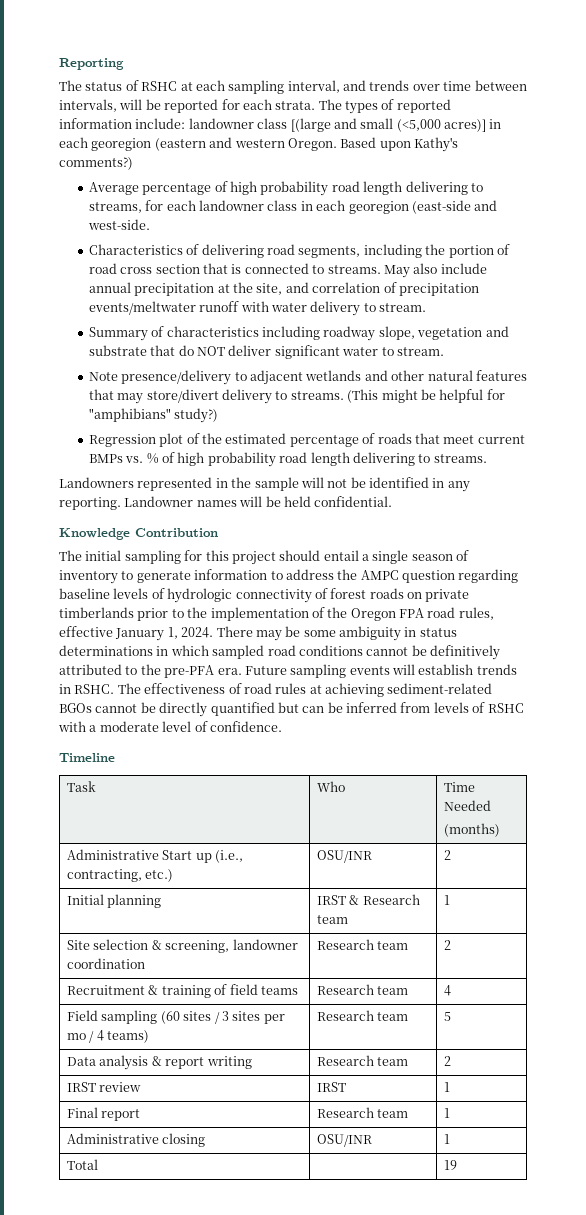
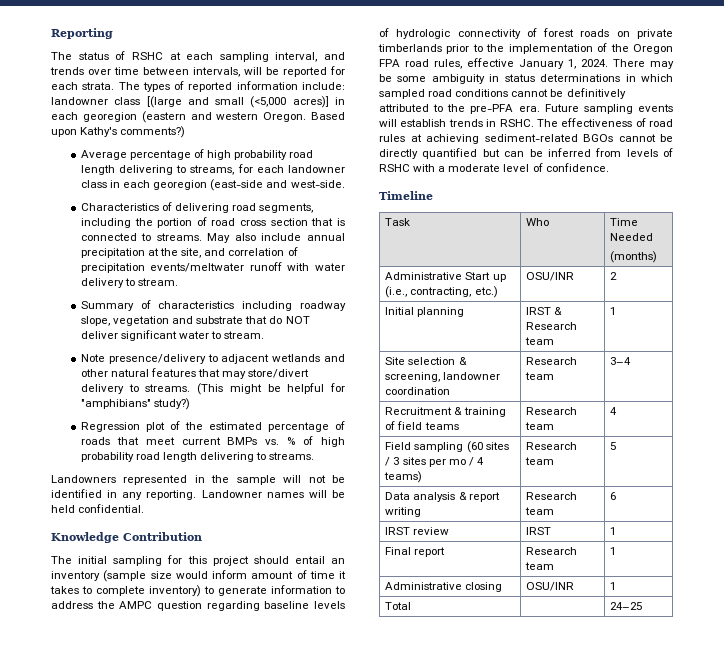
[362,550,470,564] [59,570,118,584] a single season of inventory -> [331,558,345,564] [51,570,346,582] [50,585,201,597] an inventory (sample size would inform amount of time it takes to complete inventory)
[444,940,452,950] 2 -> [610,357,632,365] 3–4
[444,1056,452,1066] 2 -> [610,492,617,500] 6
[444,1160,458,1170] 19 -> [610,602,643,610] 24–25

